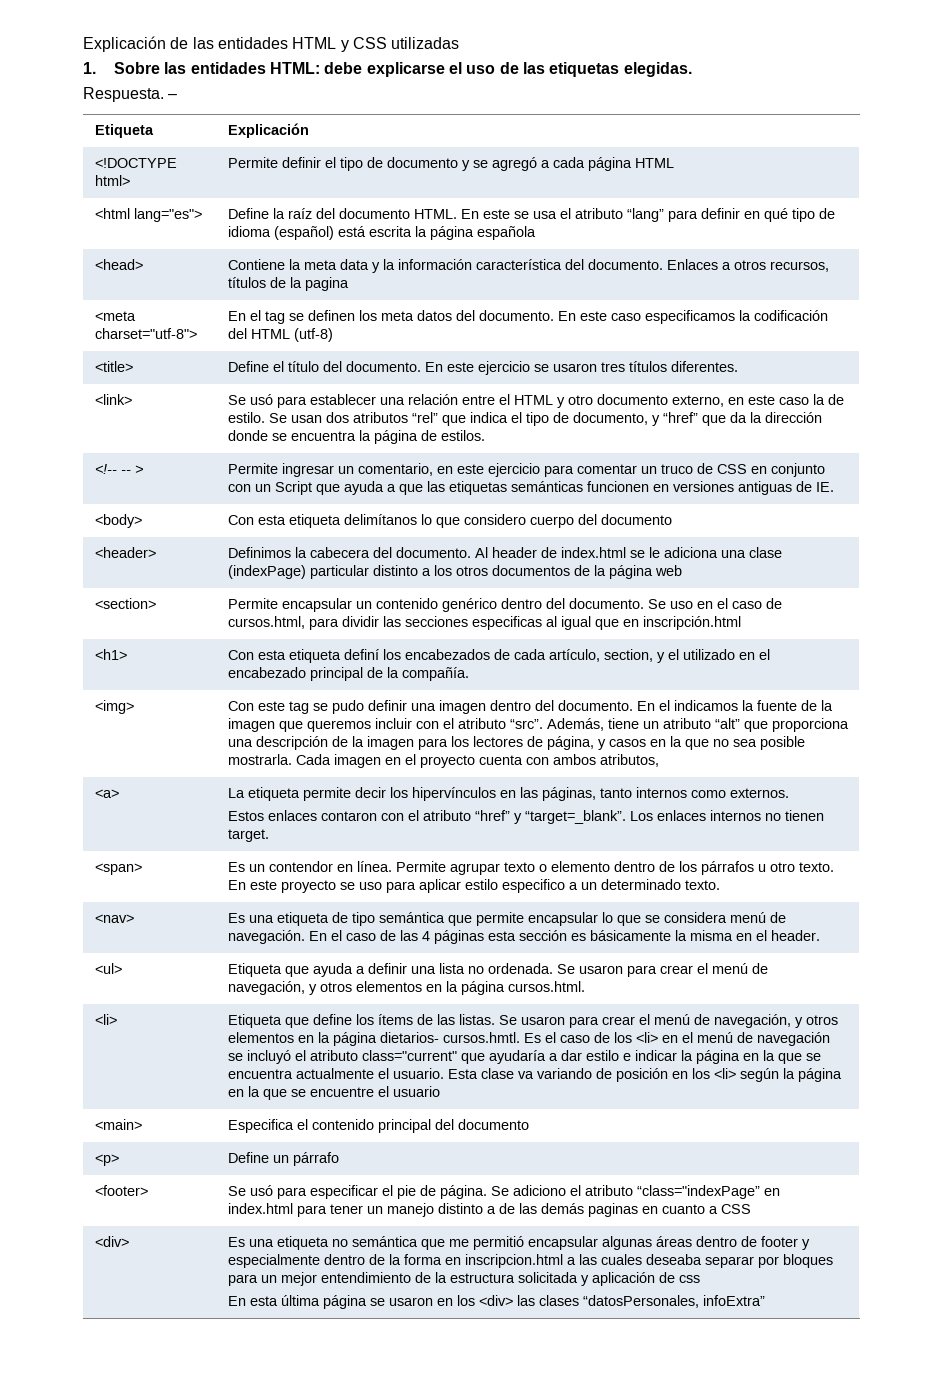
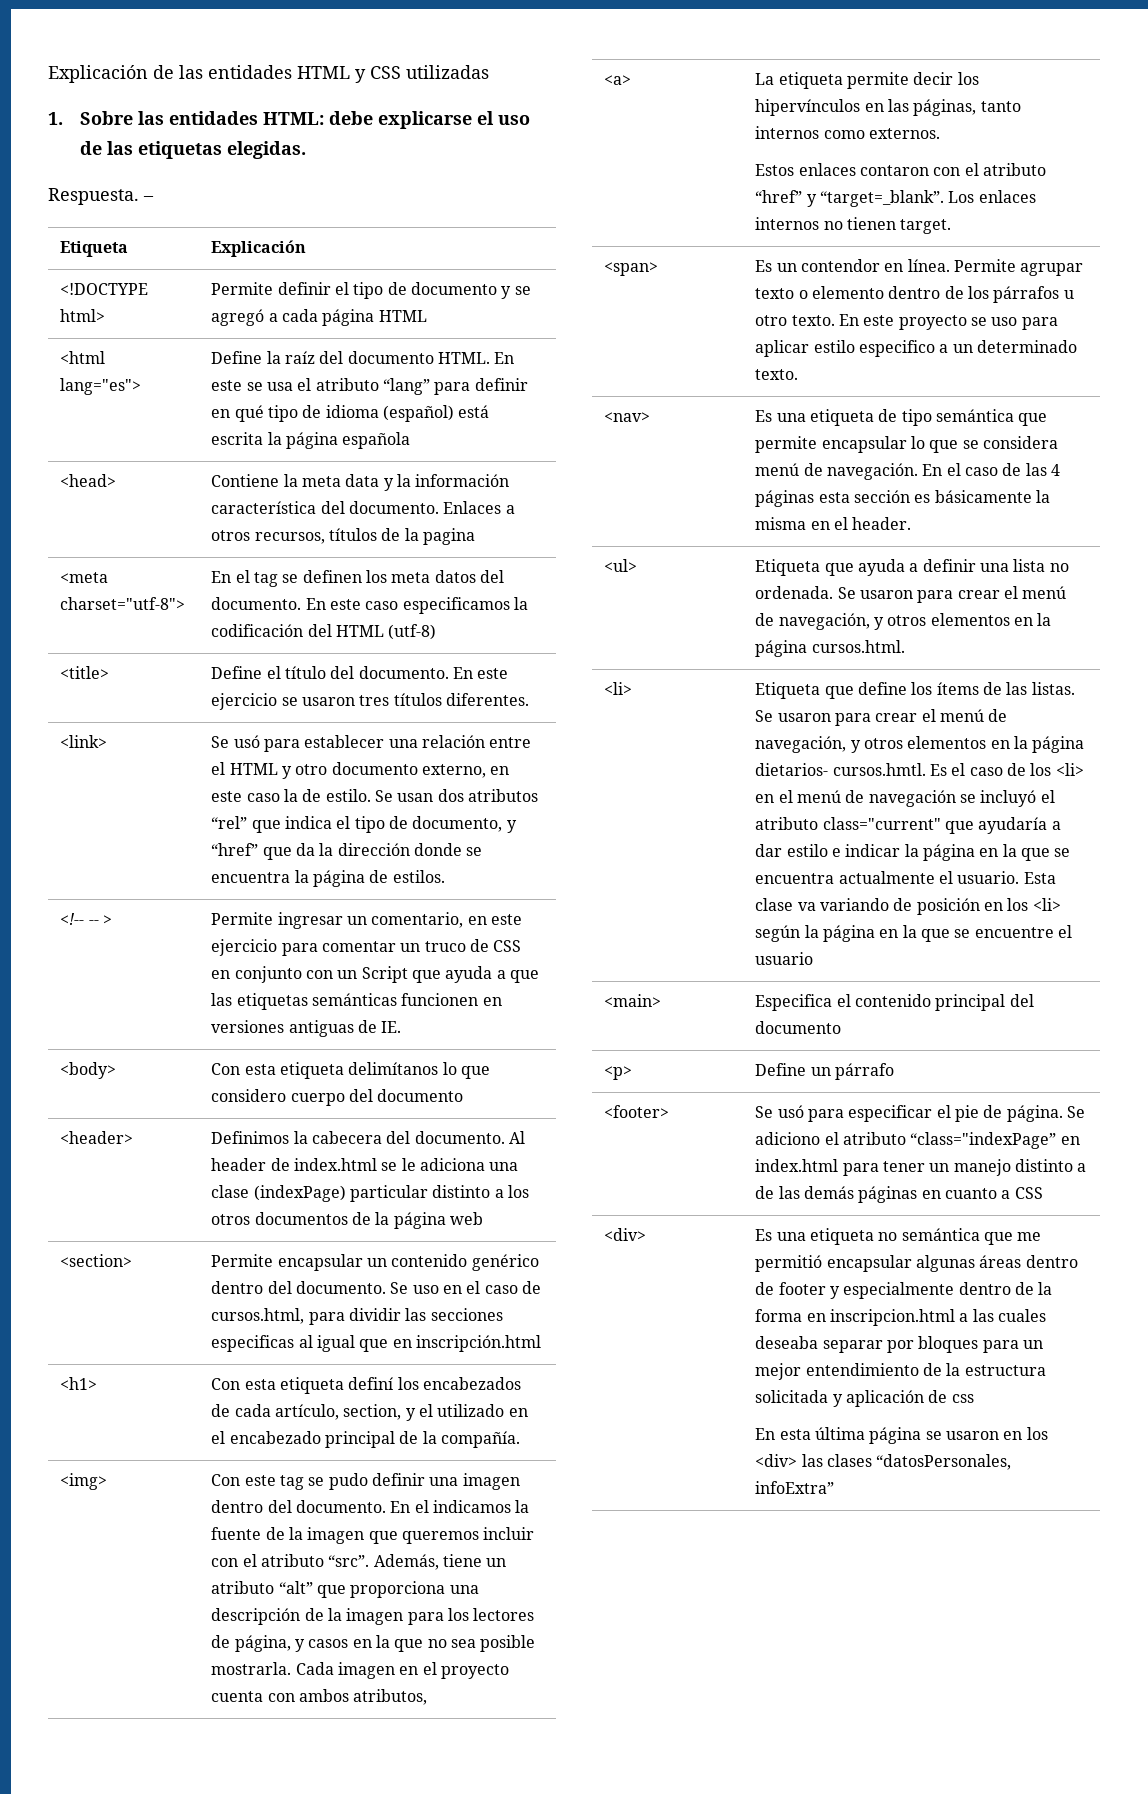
[587,1203,638,1217] paginas -> [858,1186,918,1203] páginas

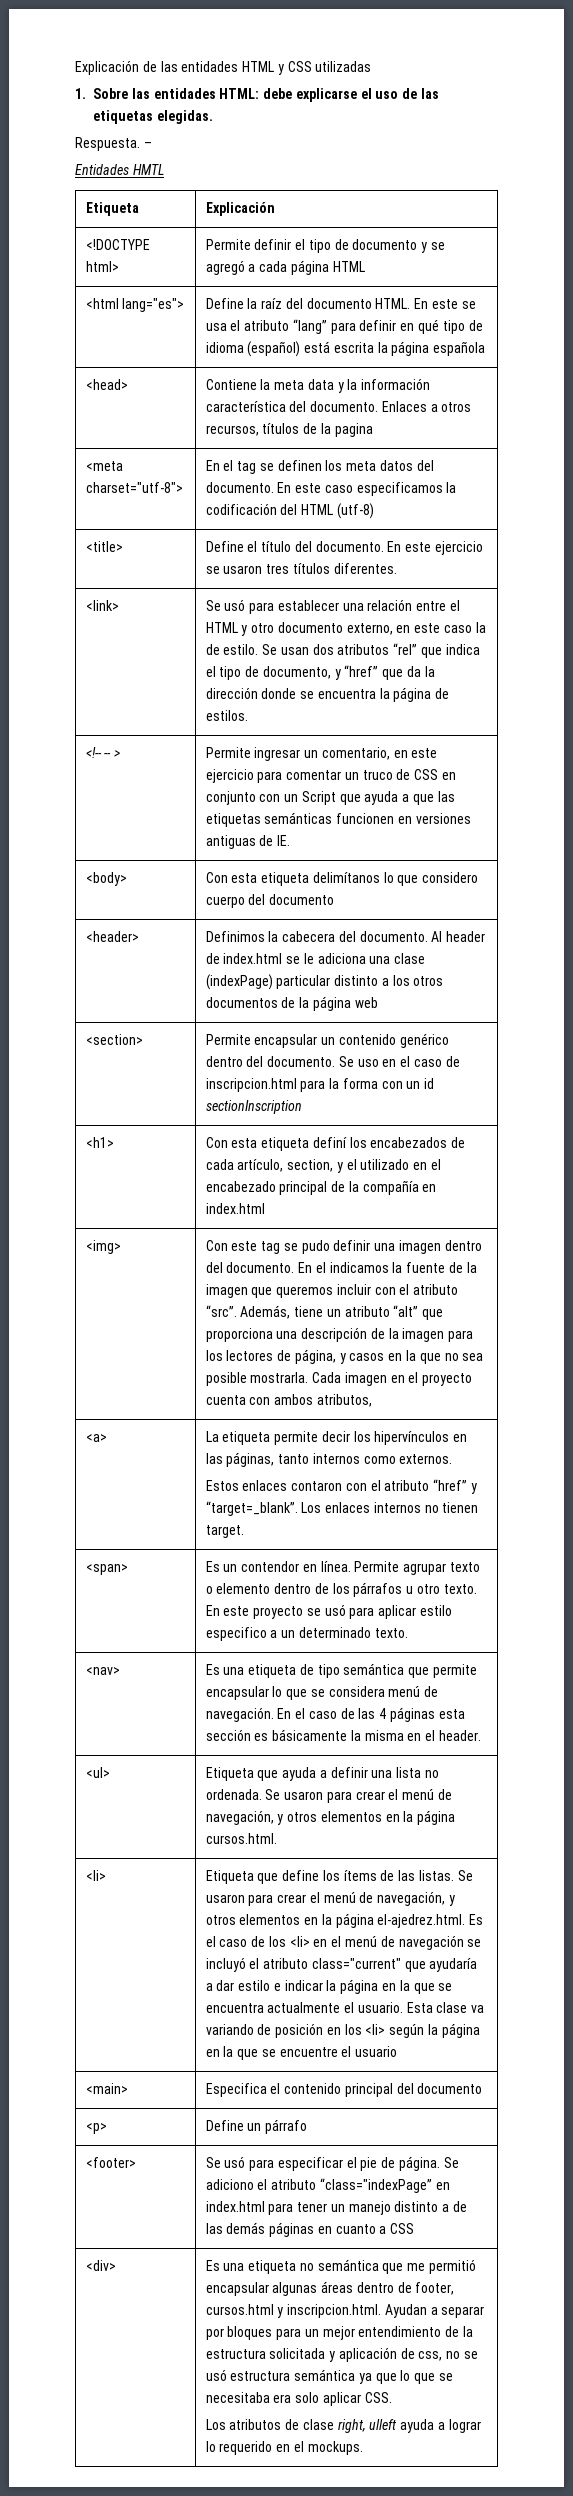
(154, 198) none -> [75,164,164,175] // Entidades HMTL
[211,1308,503,1325] [211,1335,541,1352] cursos.html, para dividir las secciones especificas al igual que en inscripción.html -> [205,1078,435,1092] [205,1100,302,1114] inscripcion.html para la forma con un id sectionInscription
[440,1431,520,1448] compañía. -> [362,1180,437,1195] [205,1203,265,1214] compañía en index.html
[991,317,1018,326] uso -> [324,1604,346,1616] usó
[755,763,926,776] dietarios- cursos.hmtl. -> [377,1914,466,1928] el-ajedrez.html.
[778,1282,1053,1299] [755,1309,1046,1326] [755,1336,819,1349] footer y especialmente dentro de la forma en inscripcion.html a las cuales deseaba -> [415,2282,455,2295] [205,2304,438,2318] footer, cursos.html y inscripcion.html. Ayudan a
[951,1394,974,1403] [755,1427,1048,1444] [755,1454,1012,1470] [755,1481,835,1494] css // En esta última página se usaron en los <div> las clases “datosPersonales, infoExtra” -> [418,2351,478,2361] [205,2369,453,2384] [205,2392,392,2406] [205,2419,481,2433] [205,2441,363,2455] css, no se usó estructura semántica ya que lo que se necesitaba era solo aplicar CSS. // Los atributos de clase right, ulleft ayuda a lograr lo requerido en el mockups.

